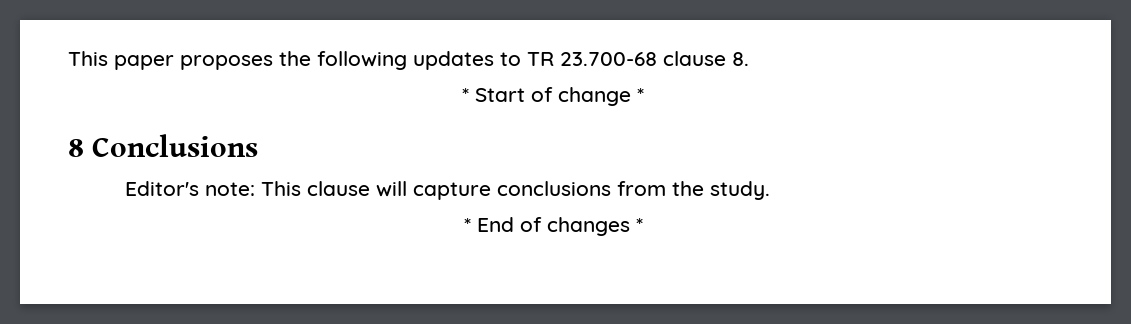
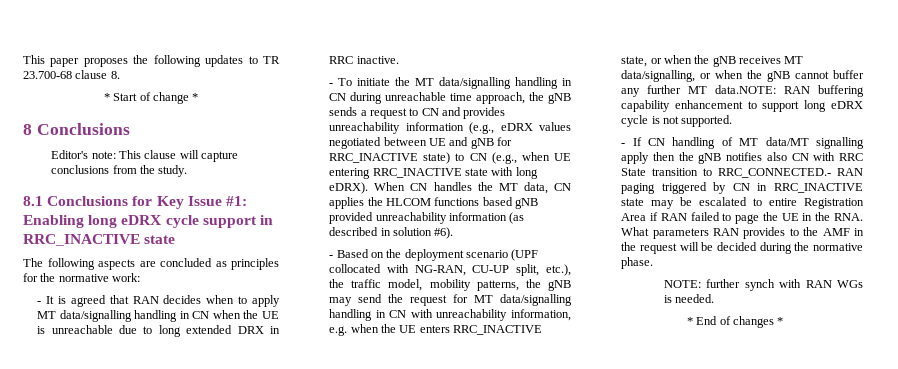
(770, 190) none -> [23,196,247,209] [23,215,273,228] [23,234,176,246] [23,258,279,270] [23,273,141,282] [37,295,280,307] [37,310,279,322] [37,325,280,337] [329,56,399,64] [329,77,572,89] [329,92,571,104] [329,107,506,119] [329,122,571,134] [329,137,513,149] [329,152,571,164] [329,167,538,179] [329,182,571,194] [329,197,539,209] [329,212,525,224] [329,227,454,239] [329,249,539,261] [329,264,571,276] [329,279,571,291] [329,294,572,306] [329,309,571,321] [329,324,543,336] [621,55,804,67] [621,70,864,82] [621,85,864,97] [621,100,863,112] [621,115,733,127] [621,137,864,149] [621,152,863,164] [621,168,863,178] [621,182,863,194] [621,197,864,209] [621,212,863,224] [621,227,864,239] [621,242,863,254] [621,257,654,269] [663,279,863,291] [663,294,714,303] // 8.1 Conclusions for Key Issue #1: Enabling long eDRX cycle support in RRC_INACTIVE state // The following aspects are concluded as principles for the normative work: // - It is agreed that RAN decides when to apply MT data/signalling handling in CN when the UE is unreachable due to long extended DRX in RRC inactive. // - To initiate the MT data/signalling handling in CN during unreachable time approach, the gNB sends a request to CN and provides unreachability information (e.g., eDRX values negotiated between UE and gNB for RRC_INACTIVE state) to CN (e.g., when UE entering RRC_INACTIVE state with long eDRX). When CN handles the MT data, CN applies the HLCOM functions based gNB provided unreachability information (as described in solution #6). // - Based on the deployment scenario (UPF collocated with NG-RAN, CU-UP split, etc.), the traffic model, mobility patterns, the gNB may send the request for MT data/signalling handling in CN with unreachability information, e.g. when the UE enters RRC_INACTIVE state, or when the gNB receives MT data/signalling, or when the gNB cannot buffer any further MT data.NOTE: RAN buffering capability enhancement to support long eDRX cycle is not supported. // - If CN handling of MT data/MT signalling apply then the gNB notifies also CN with RRC State transition to RRC_CONNECTED.- RAN paging triggered by CN in RRC_INACTIVE state may be escalated to entire Registration Area if RAN failed to page the UE in the RNA. What parameters RAN provides to the AMF in the request will be decided during the normative phase. // NOTE: further synch with RAN WGs is needed.

